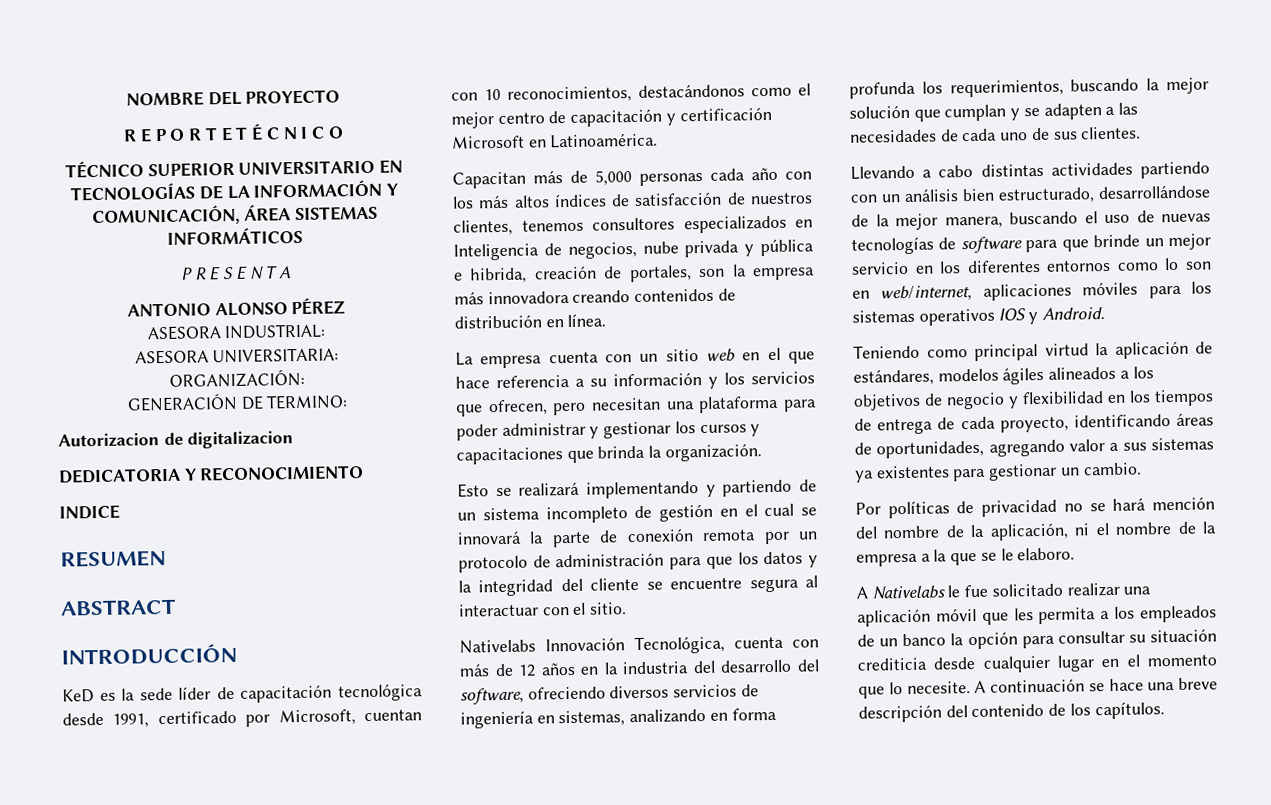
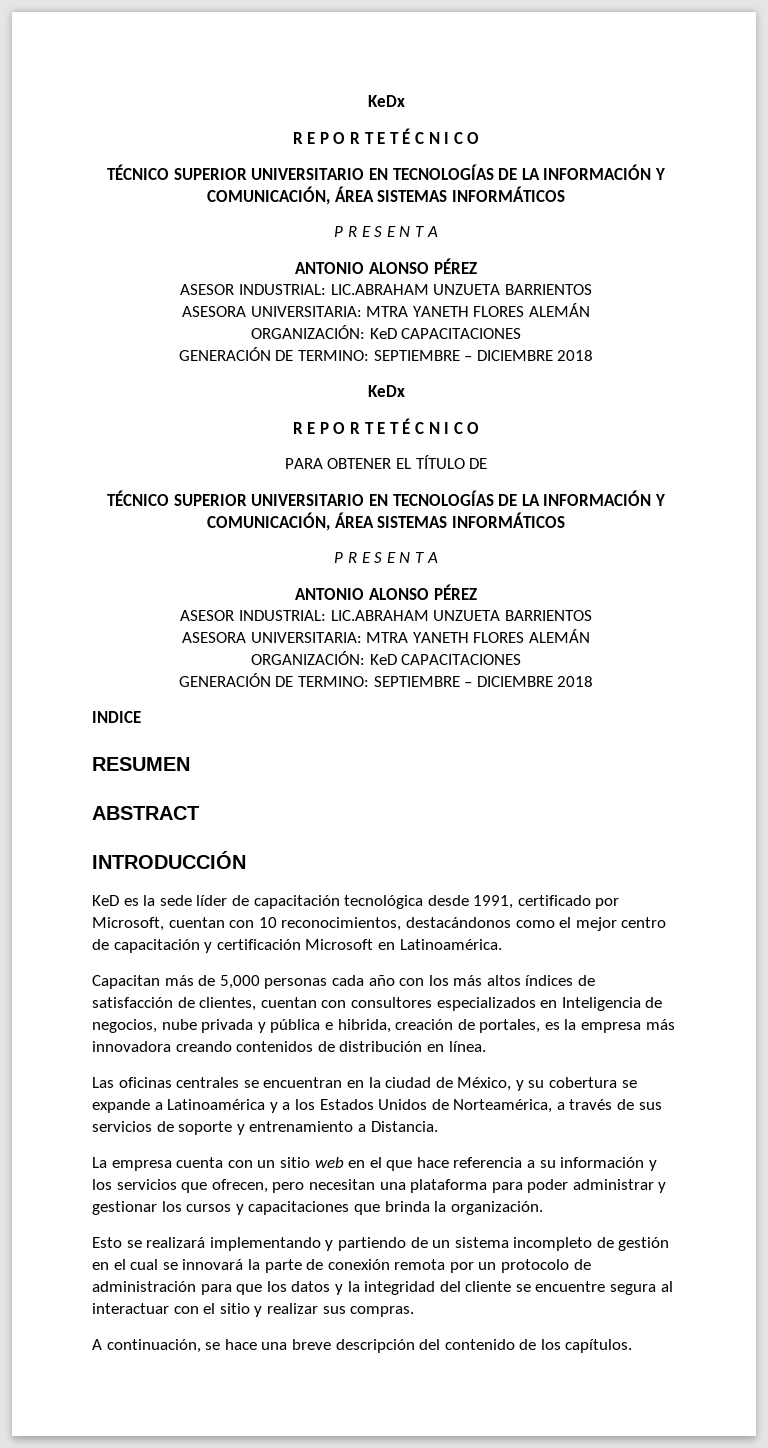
[125,89,341,107] NOMBRE DEL PROYECTO -> [367,95,405,107] KeDx
[146,323,327,341] [134,347,340,365] [169,368,305,388] [126,392,349,412] [58,430,295,449] [58,465,365,484] ASESORA INDUSTRIAL: // ASESORA UNIVERSITARIA: // ORGANIZACIÓN: // GENERACIÓN DE TERMINO: // Autorizacion de digitalizacion // DEDICATORIA Y RECONOCIMIENTO -> [180,284,592,295] [182,303,590,317] [250,325,522,339] [178,347,594,361] [367,385,405,397] [292,418,480,434] [284,455,488,469] [107,490,665,506] [207,512,565,531] [334,552,438,563] [295,584,477,600] [180,610,592,621] [182,629,590,643] [250,651,522,665] [178,673,594,687] ASESOR INDUSTRIAL: LIC.ABRAHAM UNZUETA BARRIENTOS // ASESORA UNIVERSITARIA: MTRA YANETH FLORES ALEMÁN // ORGANIZACIÓN: KeD CAPACITACIONES // GENERACIÓN DE TERMINO: SEPTIEMBRE – DICIEMBRE 2018 // KeDx // R E P O R T E T É C N I C O // PARA OBTENER EL TÍTULO DE // TÉCNICO SUPERIOR UNIVERSITARIO EN TECNOLOGÍAS DE LA INFORMACIÓN Y COMUNICACIÓN, ÁREA SISTEMAS INFORMÁTICOS // P R E S E N T A // ANTONIO ALONSO PÉREZ // ASESOR INDUSTRIAL: LIC.ABRAHAM UNZUETA BARRIENTOS // ASESORA UNIVERSITARIA: MTRA YANETH FLORES ALEMÁN // ORGANIZACIÓN: KeD CAPACITACIONES // GENERACIÓN DE TERMINO: SEPTIEMBRE – DICIEMBRE 2018
[750,192,813,205] [453,219,584,236] nuestros clientes, tenemos -> [199,997,347,1011] clientes, cuentan con
[699,268,726,278] son -> [544,1022,560,1030] es
(607, 320) none -> [92,1077,637,1091] [92,1099,662,1113] [92,1121,438,1135] // Las oficinas centrales se encuentran en la ciudad de México, y su cobertura se expande a Latinoamérica y a los Estados Unidos de Norteamérica, a través de sus servicios de soporte y entrenamiento a Distancia.
[589,602,628,615] [459,635,819,655] [459,659,820,677] [460,684,759,705] [460,707,777,729] [849,77,1209,99] [849,102,1139,122] [849,126,1142,143] [850,161,1210,180] [850,184,1211,204] [851,210,1211,231] [851,233,1211,255] [851,257,1212,275] [852,281,1212,302] [852,307,1105,326] [853,340,1213,361] [853,366,1154,386] [853,389,1214,411] [854,412,1214,435] [854,437,1214,459] [855,462,1142,483] [855,496,1215,519] [855,521,1217,541] [856,547,1076,567] [856,582,1152,600] [857,605,1217,627] [857,628,1217,650] [857,654,1217,673] [858,678,1085,699] sitio. // Nativelabs Innovación Tecnológica, cuenta con más de 12 años en la industria del desarrollo del software, ofreciendo diversos servicios de ingeniería en sistemas, analizando en forma profunda los requerimientos, buscando la mejor solución que cumplan y se adapten a las necesidades de cada uno de sus clientes. // Llevando a cabo distintas actividades partiendo con un análisis bien estructurado, desarrollándose de la mejor manera, buscando el uso de nuevas tecnologías de software para que brinde un mejor servicio en los diferentes entornos como lo son en web/internet, aplicaciones móviles para los sistemas operativos IOS y Android. // Teniendo como principal virtud la aplicación de estándares, modelos ágiles alineados a los objetivos de negocio y flexibilidad en los tiempos de entrega de cada proyecto, identificando áreas de oportunidades, agregando valor a sus sistemas ya existentes para gestionar un cambio. // Por políticas de privacidad no se hará mención del nombre de la aplicación, ni el nombre de la empresa a la que se le elaboro. // A Nativelabs le fue solicitado realizar una aplicación móvil que les permita a los empleados de un banco la opción para consultar su situación crediticia desde cualquier lugar en el momento que lo necesite. A continuación -> [219,1303,415,1317] [92,1339,201,1353] sitio y realizar sus compras. // A continuación,

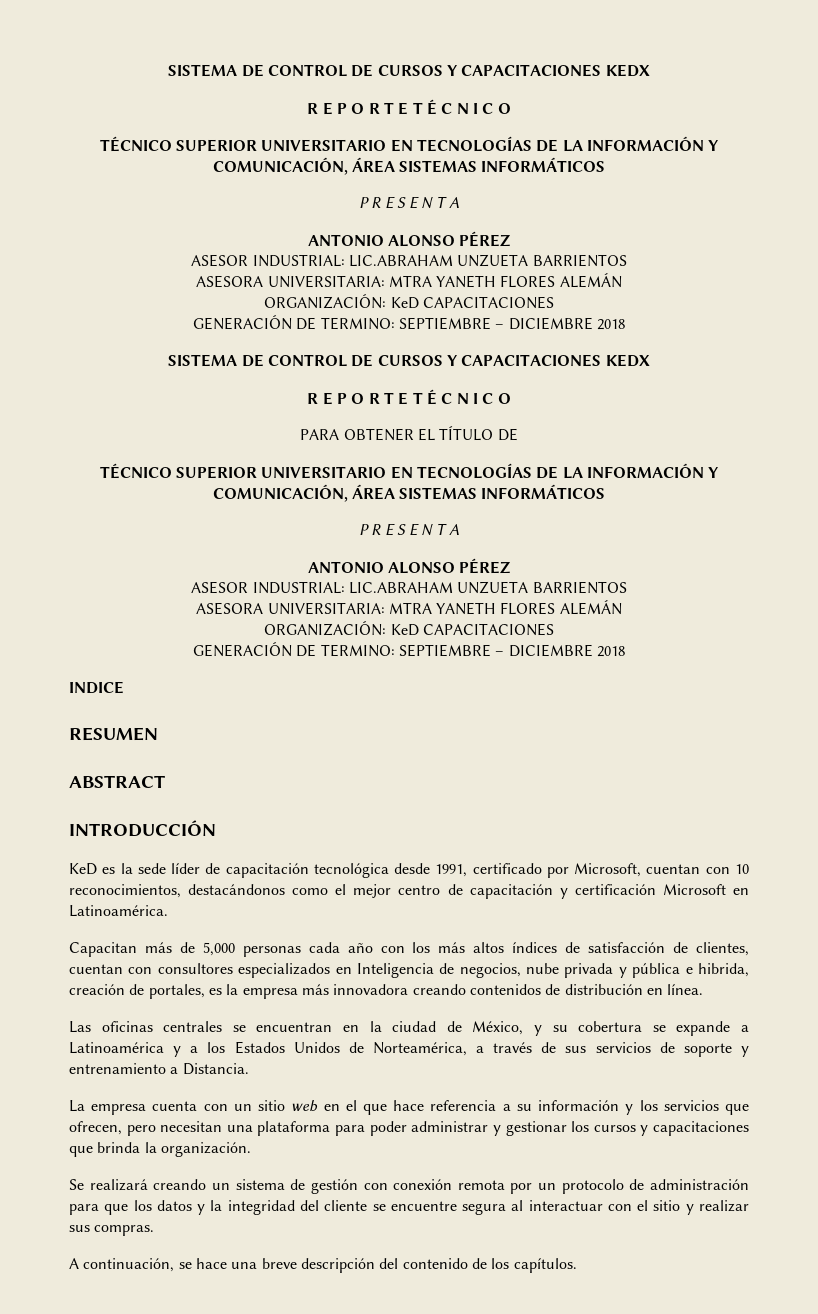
[367,95,405,107] KeDx -> [168,64,650,77] SISTEMA DE CONTROL DE CURSOS Y CAPACITACIONES KEDX
[367,385,405,397] KeDx -> [168,354,650,367] SISTEMA DE CONTROL DE CURSOS Y CAPACITACIONES KEDX
[92,1237,428,1251] Esto se realizará implementando y partiendo de -> [69,1179,207,1191] Se realizará creando
[513,1237,593,1251] incompleto -> (285, 1184) none
[92,1259,324,1273] en el cual se innovará la parte de -> [363,1183,388,1190] con

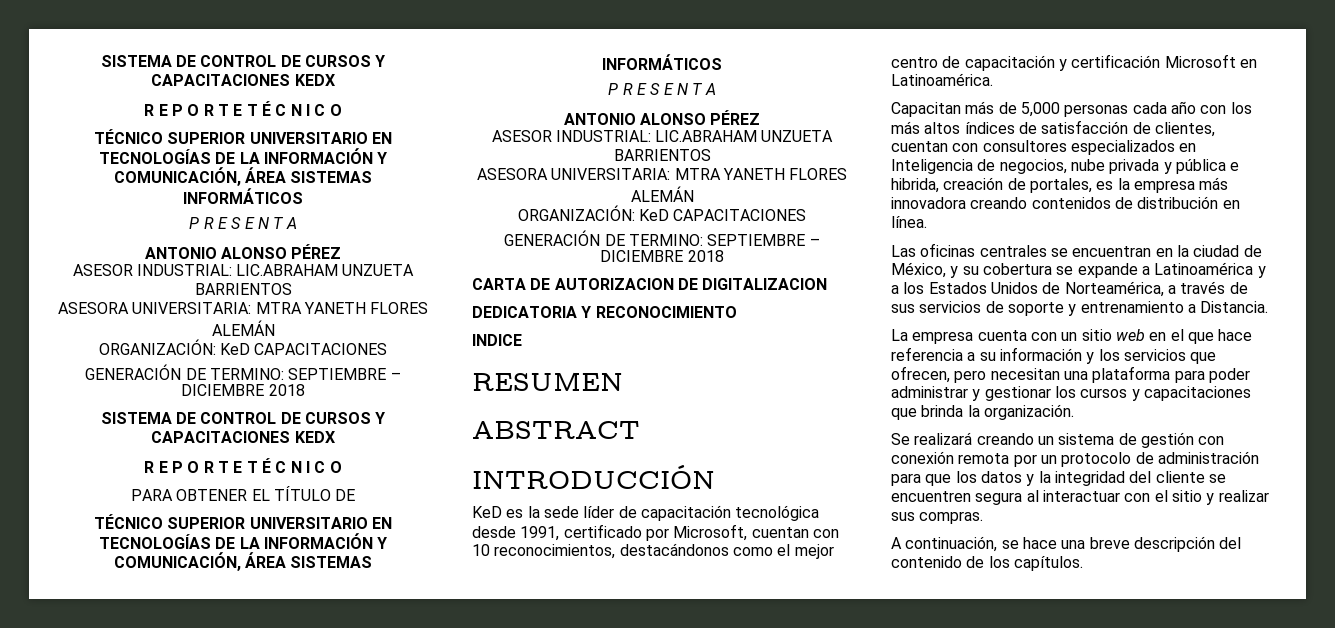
(625, 651) none -> [472,278,828,290] [472,306,737,318] // CARTA DE AUTORIZACION DE DIGITALIZACION // DEDICATORIA Y RECONOCIMIENTO
[390,1201,457,1211] encuentre -> [891,491,971,502] encuentren

